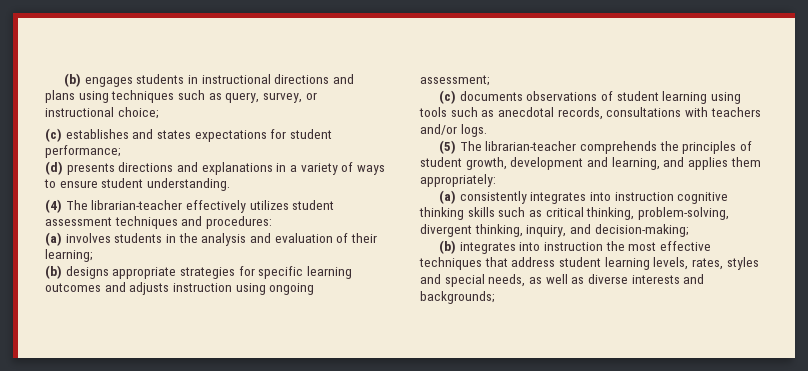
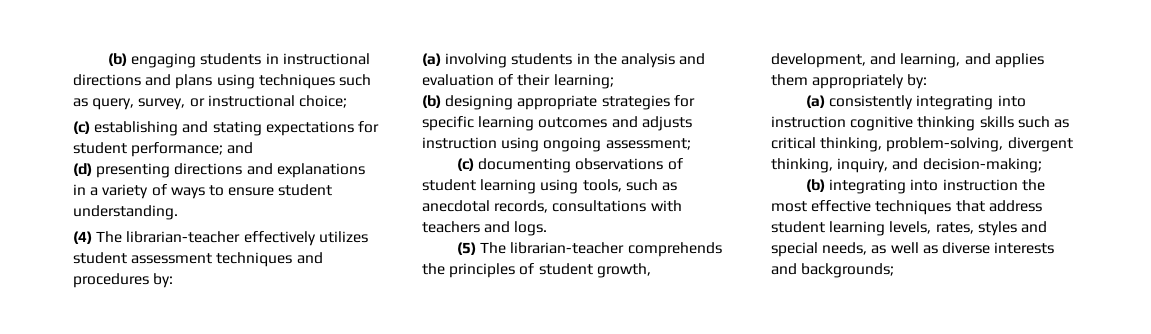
[64,73,133,87] (b) engages -> [108,53,197,68] (b) engaging
[65,129,191,139] establishes and states -> [94,121,262,136] establishing and stating
(121, 151) none -> [227,142,254,154] and
[66,163,115,175] presents -> [96,163,171,178] presenting
[205,216,272,229] [45,232,111,246] procedures: // (a) involves -> [73,273,174,288] [422,53,508,68] procedures by: // (a) involving
[65,266,109,279] designs -> [445,95,514,110] designing
[459,91,523,101] documents -> [478,158,572,173] documenting
[419,107,447,117] tools -> [582,179,622,192] tools,
[420,124,457,135] and/or -> [484,221,511,233] and
[510,157,584,170] development -> [771,53,866,68] development,
[420,174,496,187] appropriately: -> [812,74,928,89] appropriately by:
[530,192,587,204] integrates -> [916,95,994,110] integrating
[459,242,516,254] integrates -> [829,179,907,194] integrating

